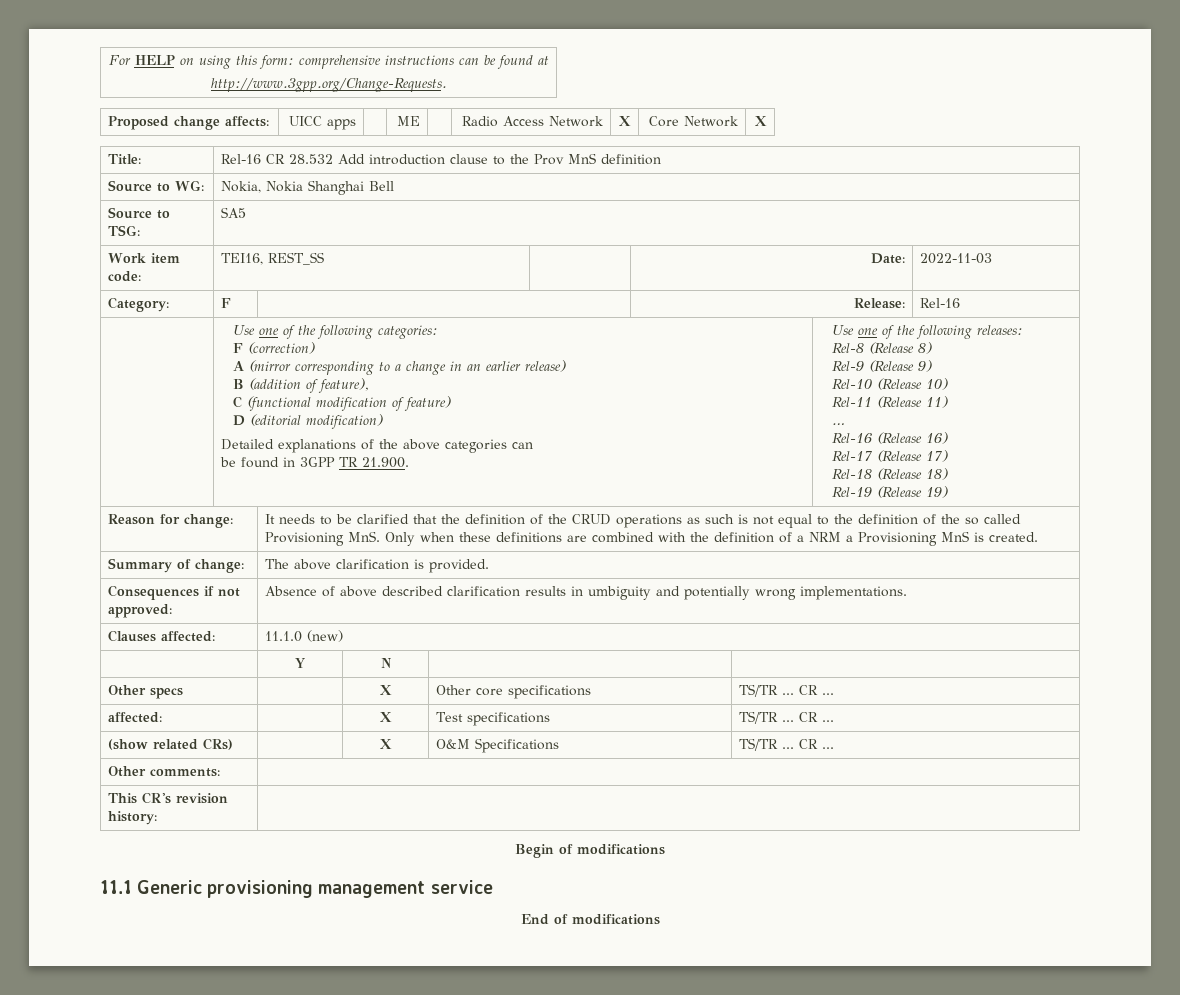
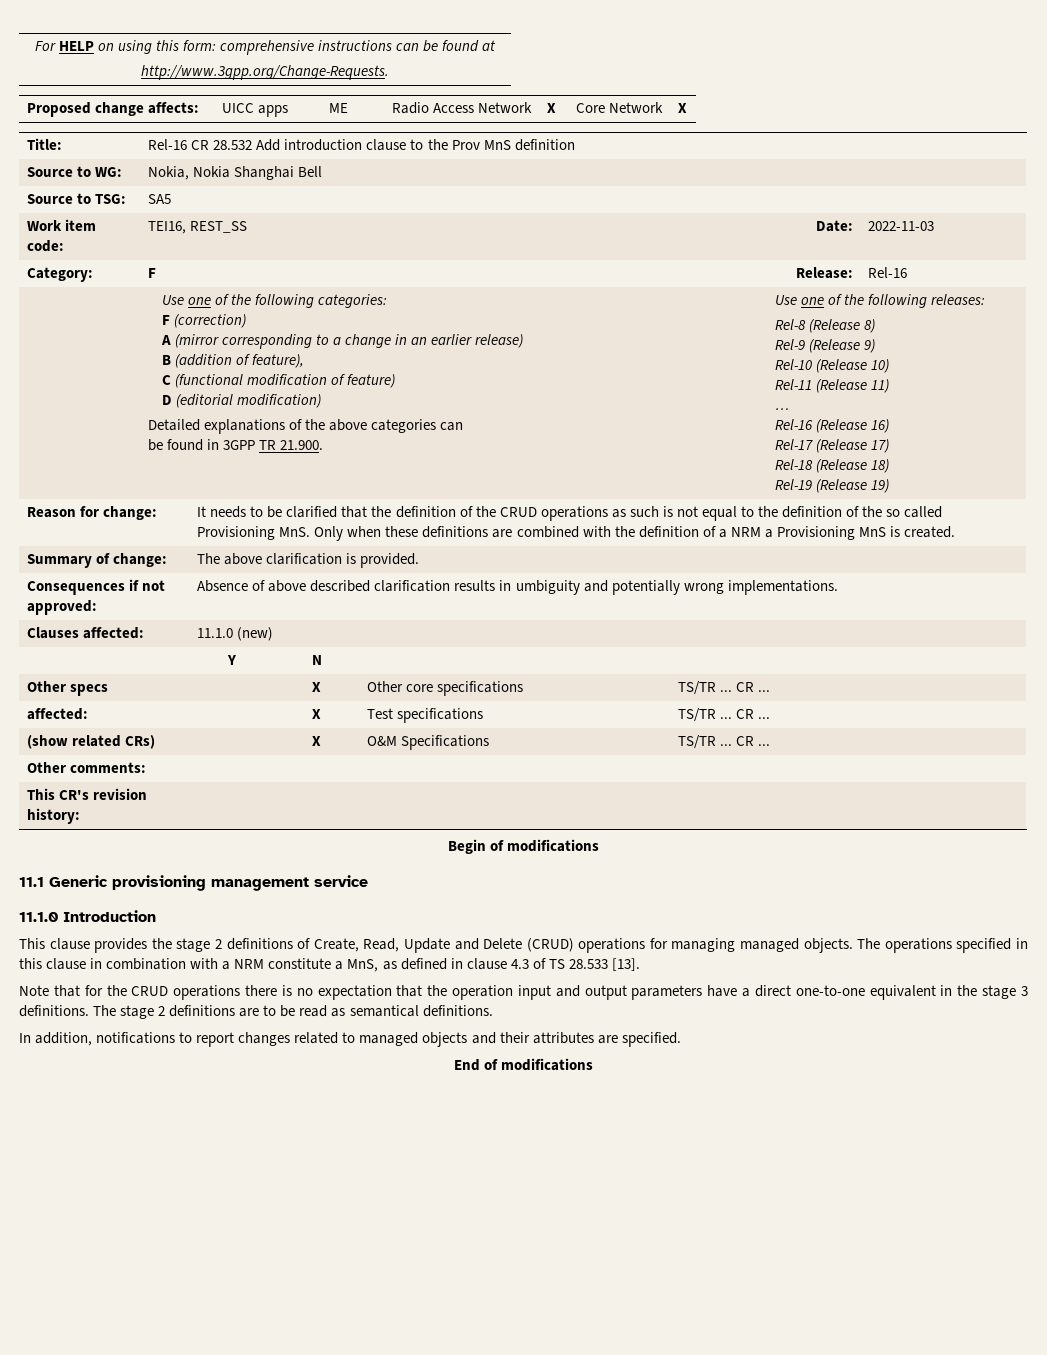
(493, 887) none -> [19,910,156,922] [19,938,1029,953] [19,958,640,972] [19,985,1029,1000] [19,1005,493,1019] [19,1032,681,1047] // 11.1.0 Introduction // This clause provides the stage 2 definitions of Create, Read, Update and Delete (CRUD) operations for managing managed objects. The operations specified in this clause in combination with a NRM constitute a MnS, as defined in clause 4.3 of TS 28.533 [13]. // Note that for the CRUD operations there is no expectation that the operation input and output parameters have a direct one-to-one equivalent in the stage 3 definitions. The stage 2 definitions are to be read as semantical definitions. // In addition, notifications to report changes related to managed objects and their attributes are specified.

